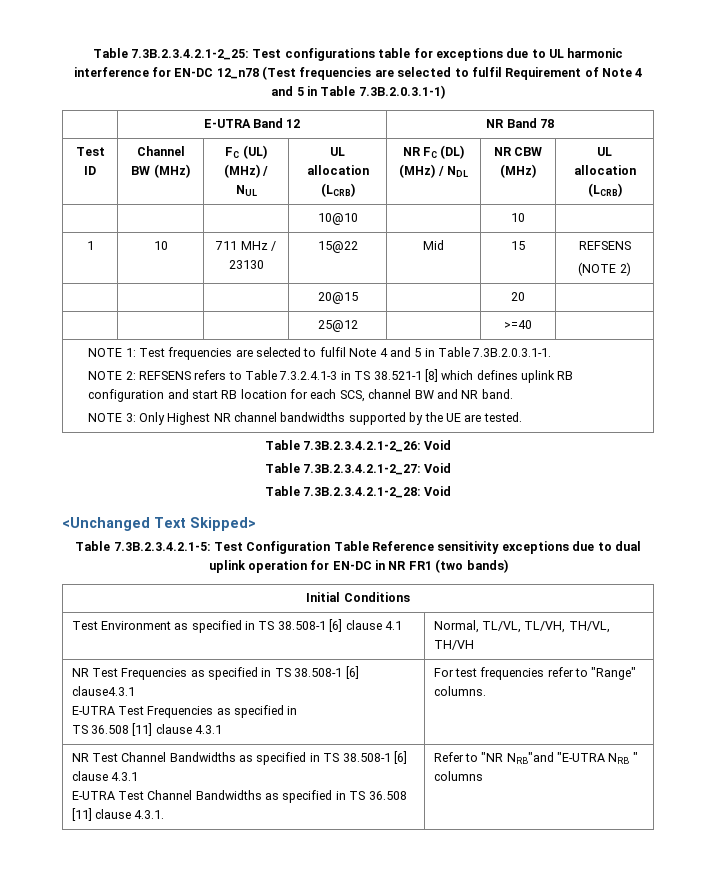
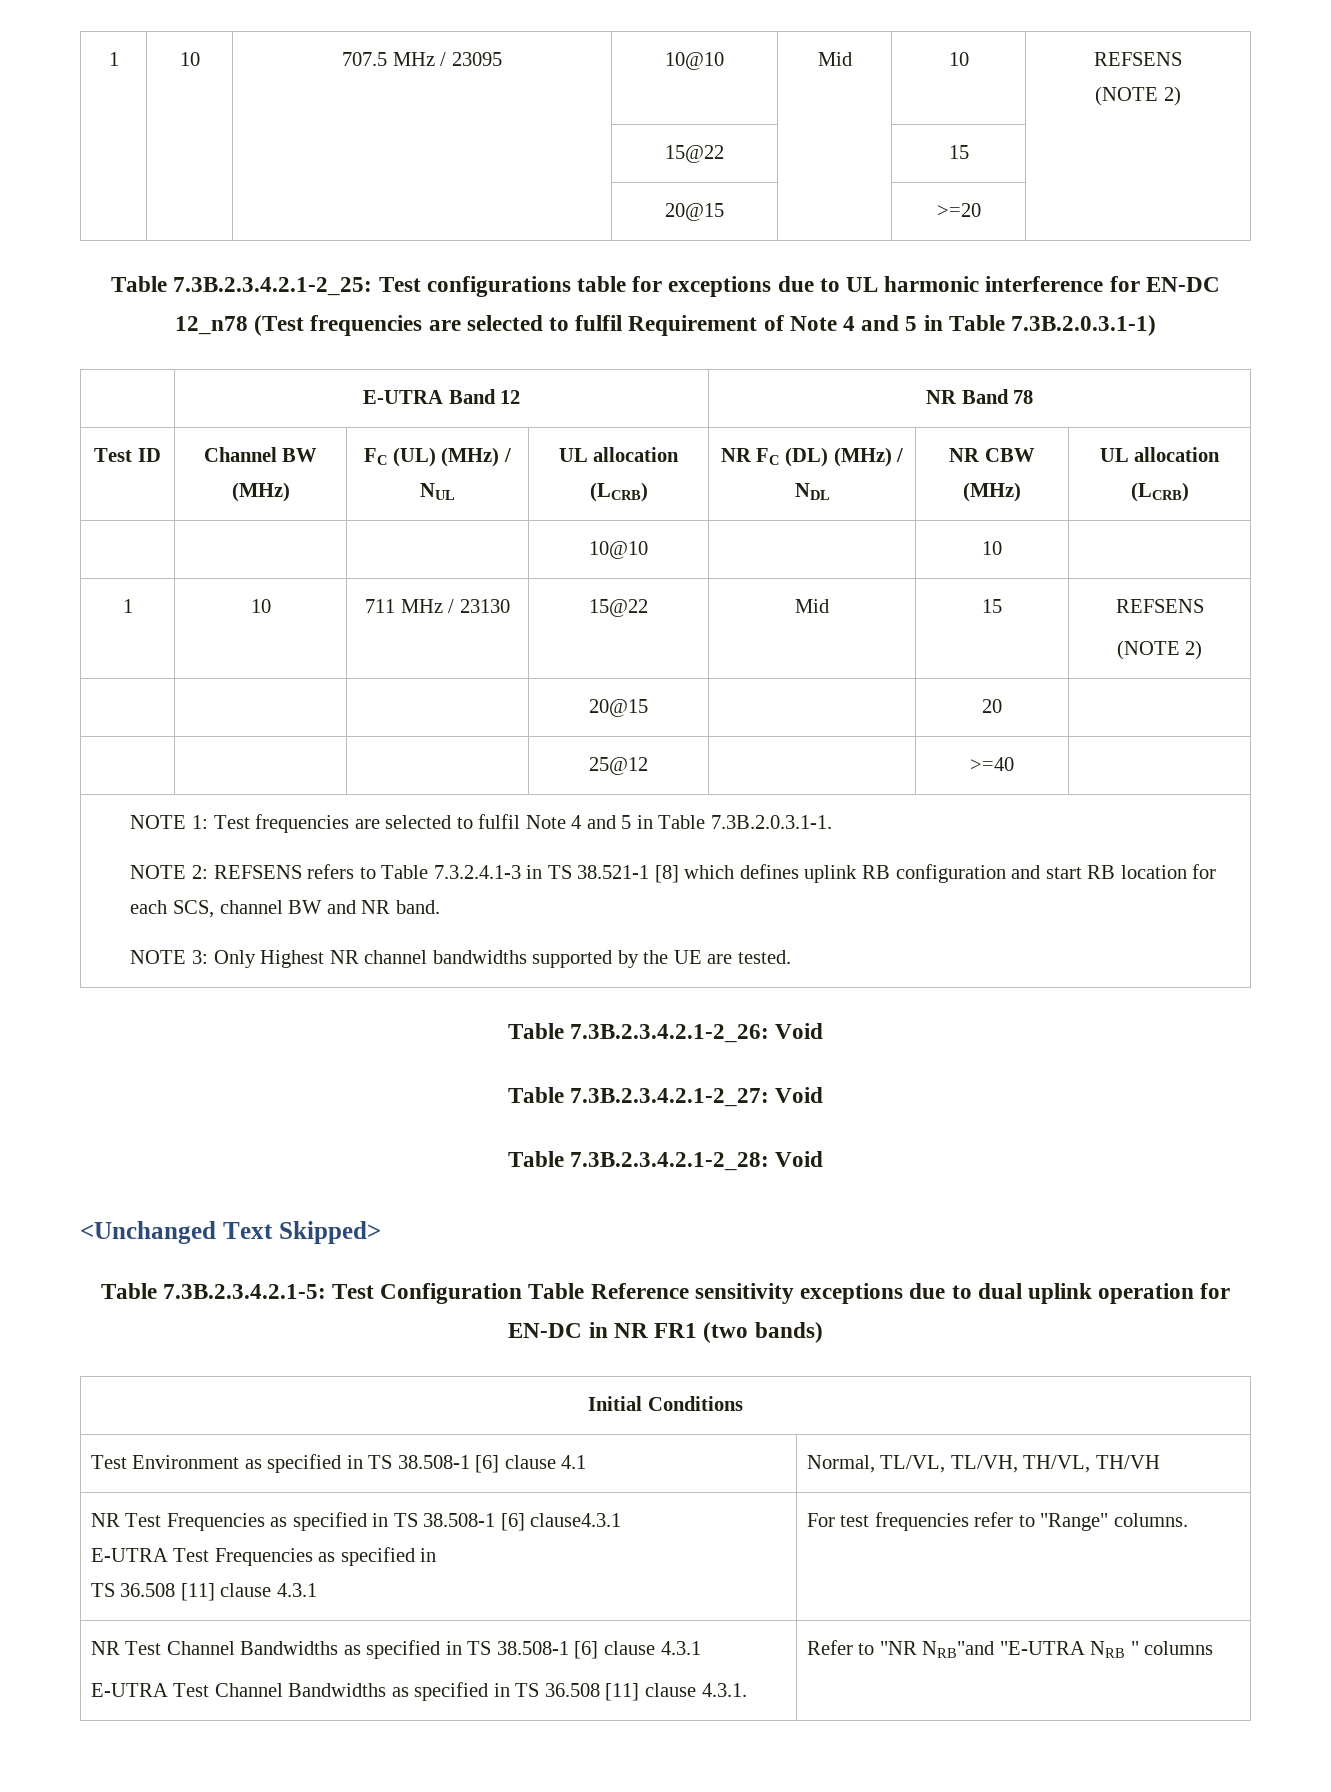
(92, 53) none -> [108,52,119,66] [179,52,200,66] [342,52,502,66] [665,52,724,70] [817,52,852,66] [948,52,969,66] [1094,52,1182,66] [1095,86,1181,106] [665,145,724,163] [948,145,969,159] [665,203,724,221] [936,203,981,217] 1 | 10 | 707.5 MHz / 23095 | 10@10 | Mid | 10 | REFSENS // (NOTE 2) // | | | 15@22 | | 15 | // | | | 20@15 | | >=20 | //

